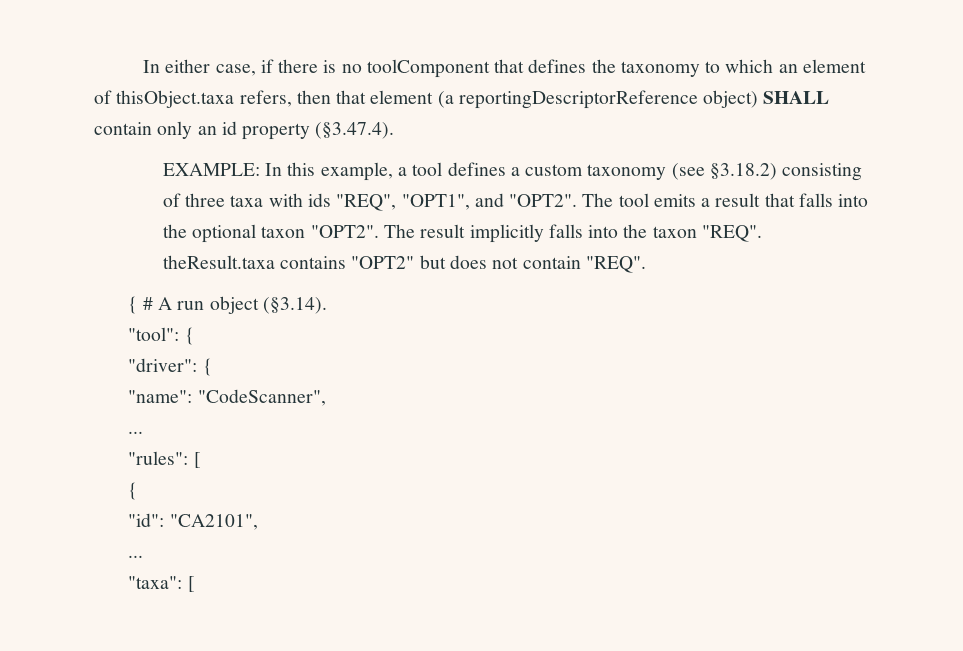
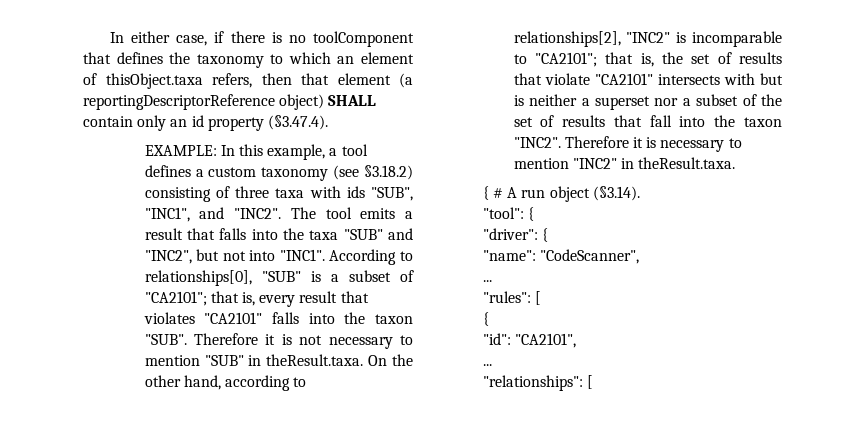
[336,193,578,211] "REQ", "OPT1", and "OPT2". -> [371,187,413,201] [144,207,282,222] "SUB", "INC1", and "INC2".
[192,224,762,243] [162,255,646,273] optional taxon "OPT2". The result implicitly falls into the taxon "REQ". theResult.taxa contains "OPT2" but does not contain "REQ". -> [309,228,413,240] [144,249,413,265] [144,270,415,286] [144,291,369,307] [143,312,413,324] [144,333,413,349] [144,354,413,366] [144,375,307,391] [513,31,782,47] [513,52,782,67] [513,73,783,85] [513,94,782,110] [513,115,782,127] [513,136,742,152] [513,157,736,169] taxa "SUB" and "INC2", but not into "INC1". According to relationships[0], "SUB" is a subset of "CA2101"; that is, every result that violates "CA2101" falls into the taxon "SUB". Therefore it is not necessary to mention "SUB" in theResult.taxa. On the other hand, according to relationships[2], "INC2" is incomparable to "CA2101"; that is, the set of results that violate "CA2101" intersects with but is neither a superset nor a subset of the set of results that fall into the taxon "INC2". Therefore it is necessary to mention "INC2" in theResult.taxa.
[128,576,183,589] "taxa": -> [482,375,583,391] "relationships":

